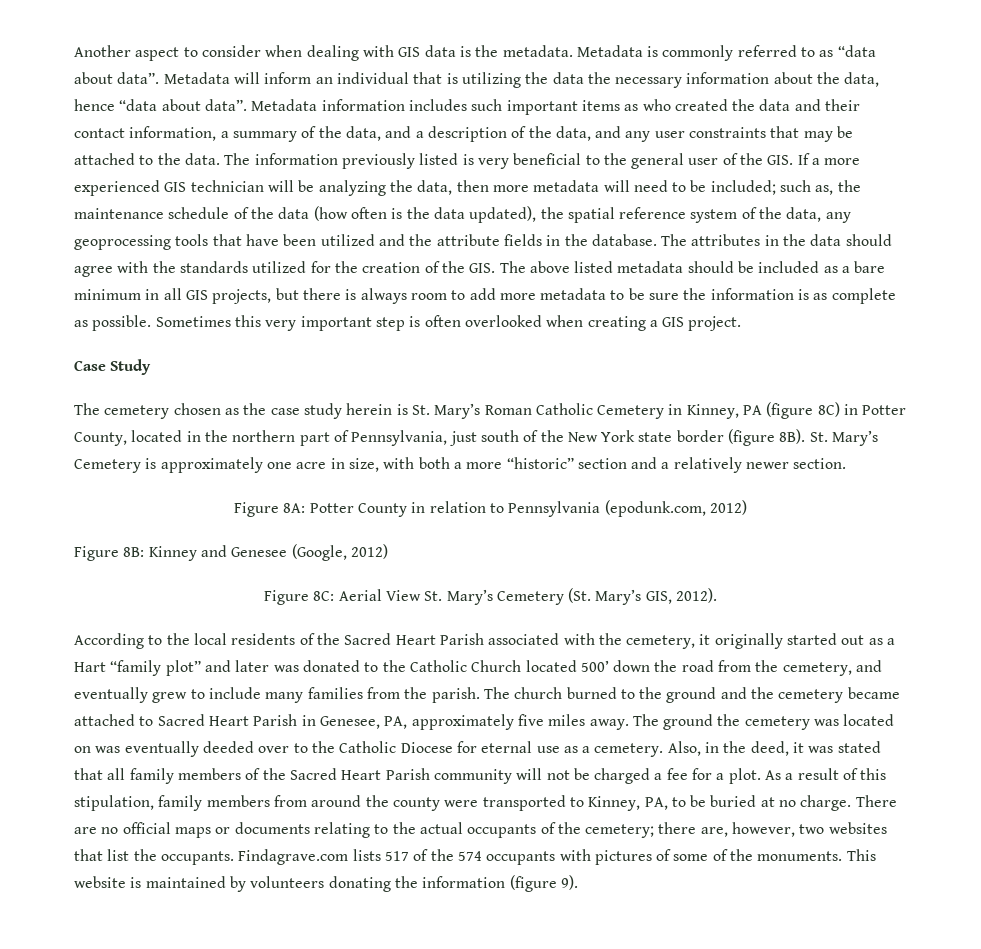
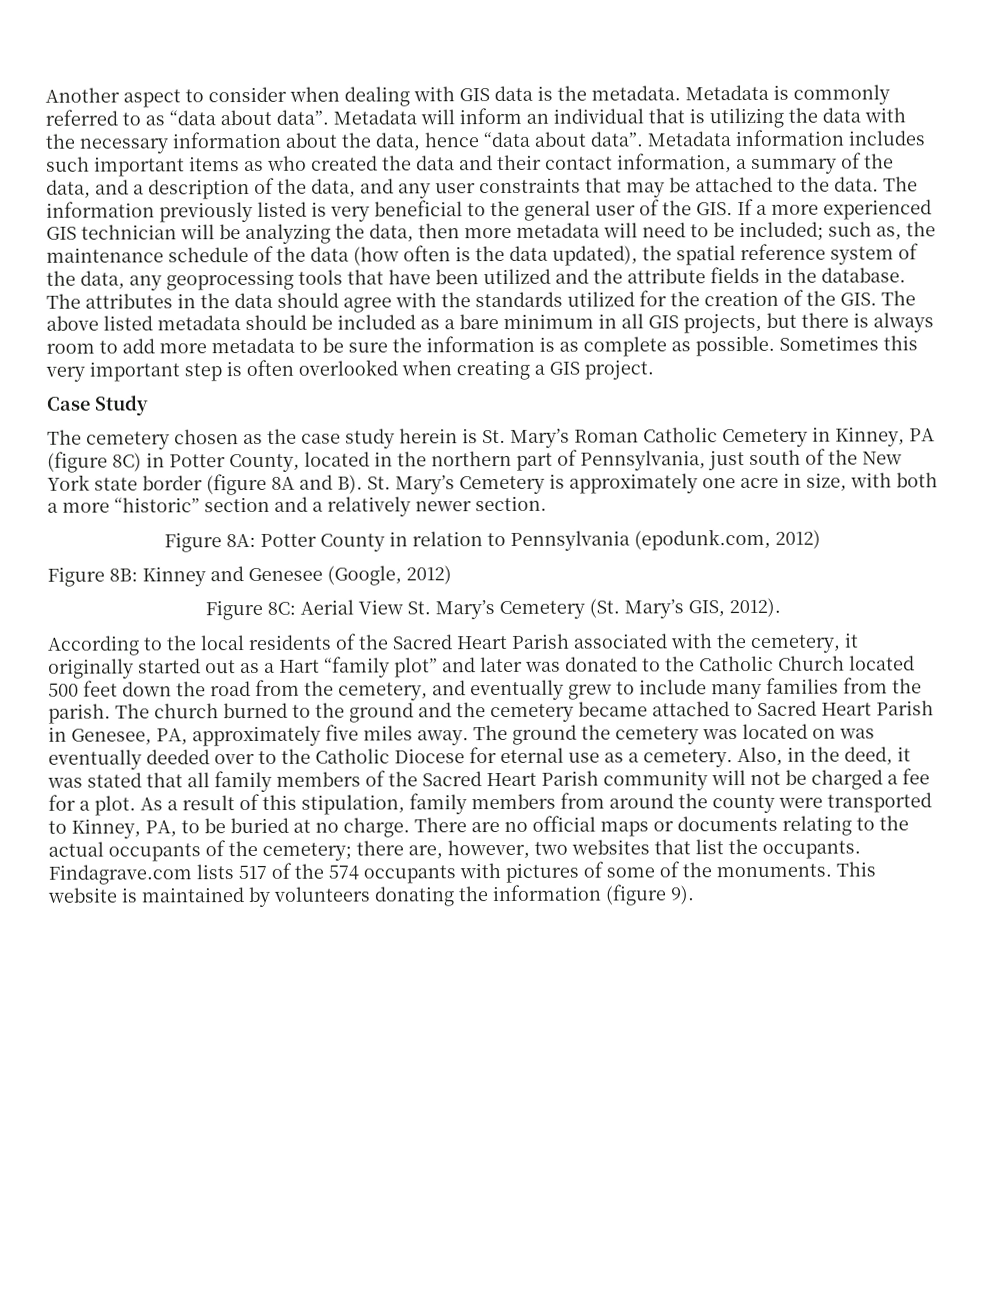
(584, 78) none -> [864,107,906,123] with
[779,429,806,444] 8B). -> [271,474,363,494] 8A and B).
[580,660,609,672] 500’ -> [48,680,118,697] 500 feet

